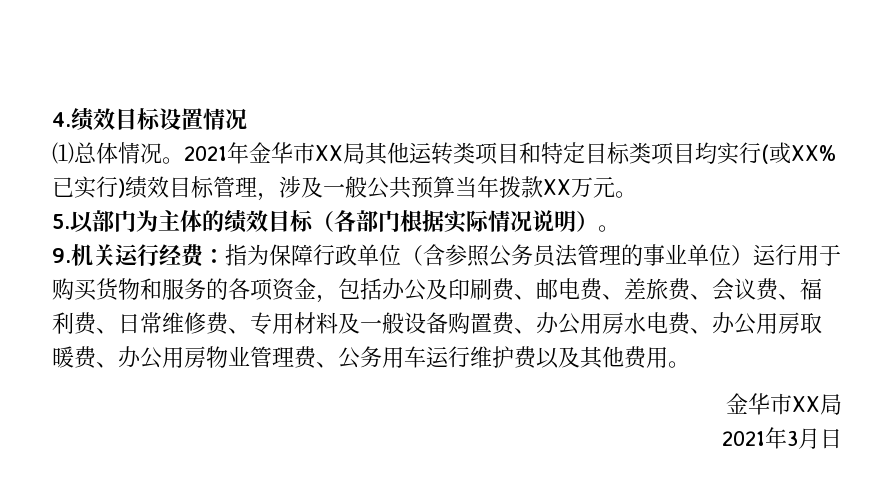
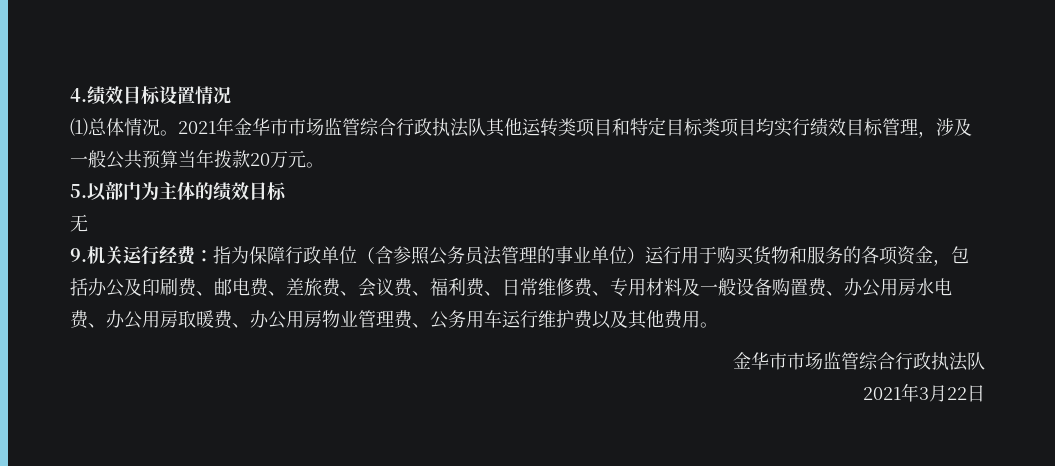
[315,143,365,164] XX局 -> [288,118,486,137] 市场监管综合行政执法队
[761,142,836,164] [52,176,125,199] (或XX%已实行) -> (810, 127) none
[543,179,571,195] XX -> [250,153,270,166] 20
[312,210,620,233] （各部门根据实际情况说明）。 -> [70,214,88,232] // 无
[792,394,842,415] XX局 -> [787,352,985,371] 市场监管综合行政执法队
(820, 438) none -> [947,387,967,400] 22

